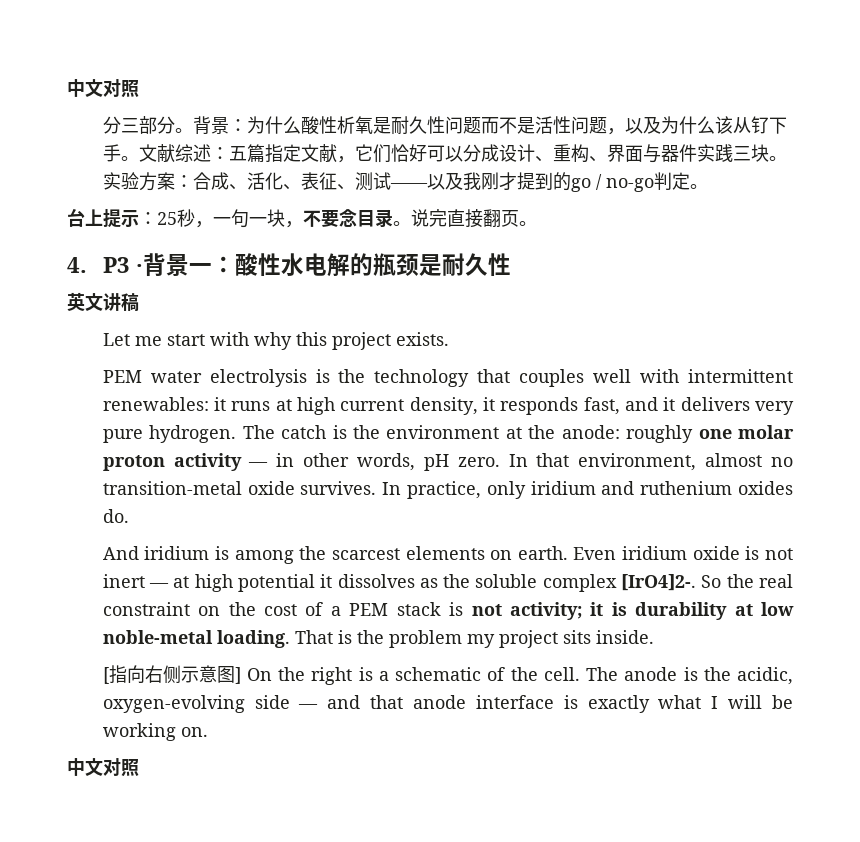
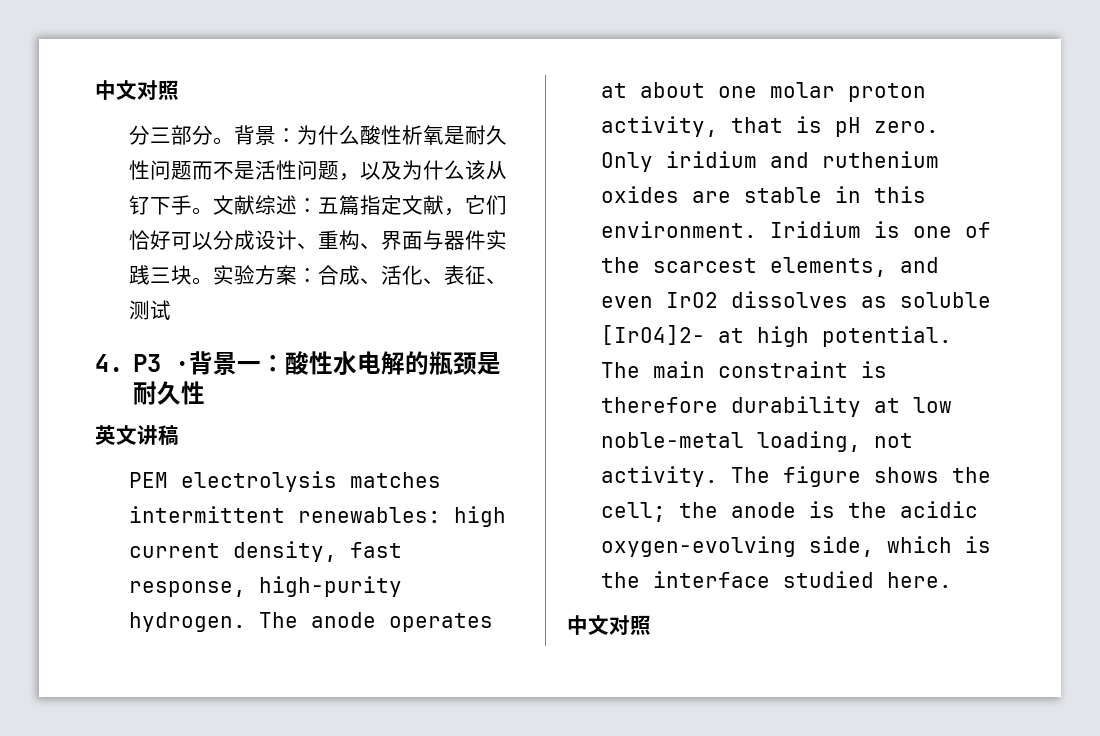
[389,172,708,192] [67,208,537,228] ——以及我刚才提到的go / no-go判定。 // 台上提示：25秒，一句一块，不要念目录。说完直接翻页。 -> (171, 310) none
[102,332,449,350] [102,369,794,387] [102,397,795,415] [102,425,794,443] [102,453,793,471] [102,481,794,499] [102,509,129,523] [102,546,793,564] [102,574,793,592] [102,602,794,620] [102,630,654,648] [102,665,793,685] [102,695,793,713] [102,723,208,741] Let me start with why this project exists. // PEM water electrolysis is the technology that couples well with intermittent renewables: it runs at high current density, it responds fast, and it delivers very pure hydrogen. The catch is the environment at the anode: roughly one molar proton activity — in other words, pH zero. In that environment, almost no transition-metal oxide survives. In practice, only iridium and ruthenium oxides do. // And iridium is among the scarcest elements on earth. Even iridium oxide is not inert — at high potential it dissolves as the soluble complex [IrO4]2-. So the real constraint on the cost of a PEM stack is not activity; it is durability at low noble-metal loading. That is the problem my project sits inside. // [指向右侧示意图] On the right is a schematic of the cell. The anode is the acidic, oxygen-evolving side — and that anode interface is exactly what I will be working on. -> [128,471,441,492] [128,506,506,527] [128,541,402,562] [128,576,402,597] [128,612,493,632] [600,82,926,102] [600,116,939,137] [600,151,939,172] [600,186,926,203] [600,221,991,238] [600,257,939,277] [600,291,991,308] [600,325,952,347] [600,361,887,378] [600,396,952,417] [600,431,913,452] [600,466,991,487] [600,501,978,522] [600,536,991,557] [600,571,952,588] PEM electrolysis matches intermittent renewables: high current density, fast response, high-purity hydrogen. The anode operates at about one molar proton activity, that is pH zero. Only iridium and ruthenium oxides are stable in this environment. Iridium is one of the scarcest elements, and even IrO2 dissolves as soluble [IrO4]2- at high potential. The main constraint is therefore durability at low noble-metal loading, not activity. The figure shows the cell; the anode is the acidic oxygen-evolving side, which is the interface studied here.

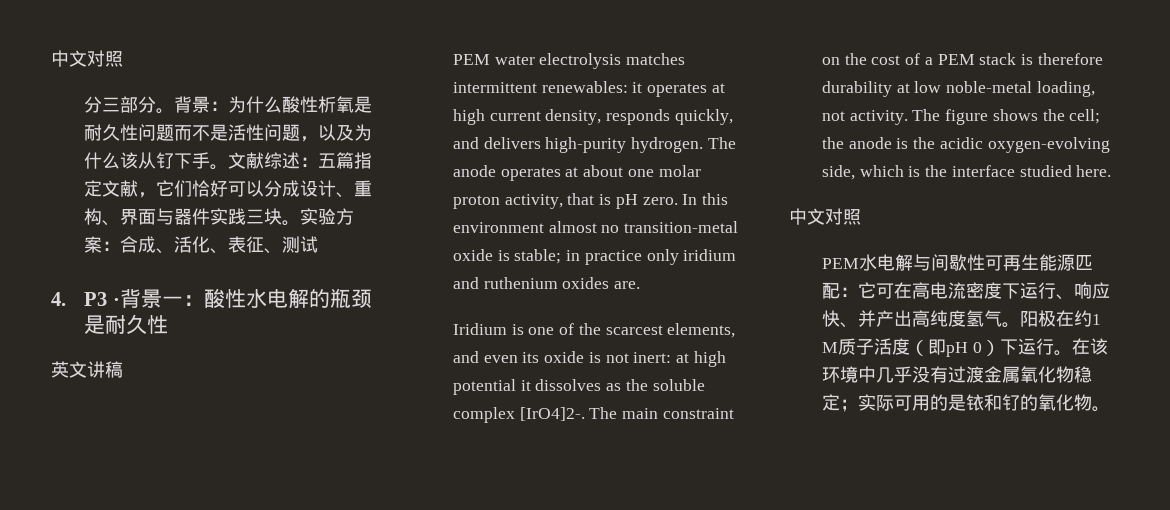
(168, 480) none -> [494,55,535,65] water
[453,506,506,527] [128,541,402,562] [128,581,246,597] high current density, fast response, -> [632,82,725,97] [453,109,733,125] [453,137,541,149] it operates at high current density, responds quickly, and delivers
[600,151,939,172] [600,186,926,203] [600,221,757,238] Only iridium and ruthenium oxides are stable in this environment. -> [682,193,729,205] [453,221,739,233] [453,249,737,265] [453,277,641,289] In this environment almost no transition-metal oxide is stable; in practice only iridium and ruthenium oxides are. //
[665,291,991,308] [600,325,952,347] [600,361,848,378] IrO2 dissolves as soluble [IrO4]2- at high potential. The main constraint -> [522,351,726,367] [453,379,705,395] [453,407,734,423] [822,53,1017,65] its oxide is not inert: at high potential it dissolves as the soluble complex [IrO4]2-. The main constraint on the cost of a PEM stack
(651, 625) none -> [822,254,1094,271] [822,282,1111,300] [822,310,1102,328] [822,338,1108,357] [822,366,1093,383] [822,394,1111,412] // PEM水电解与间歇性可再生能源匹配：它可在高电流密度下运行、响应快、并产出高纯度氢气。阳极在约1 M质子活度（即pH 0）下运行。在该环境中几乎没有过渡金属氧化物稳定；实际可用的是铱和钌的氧化物。

